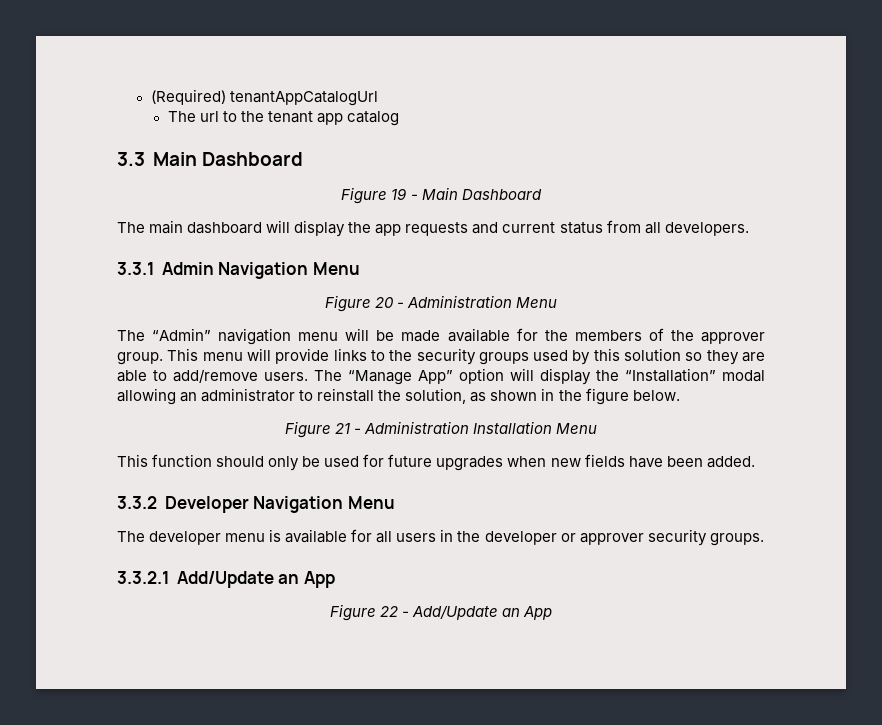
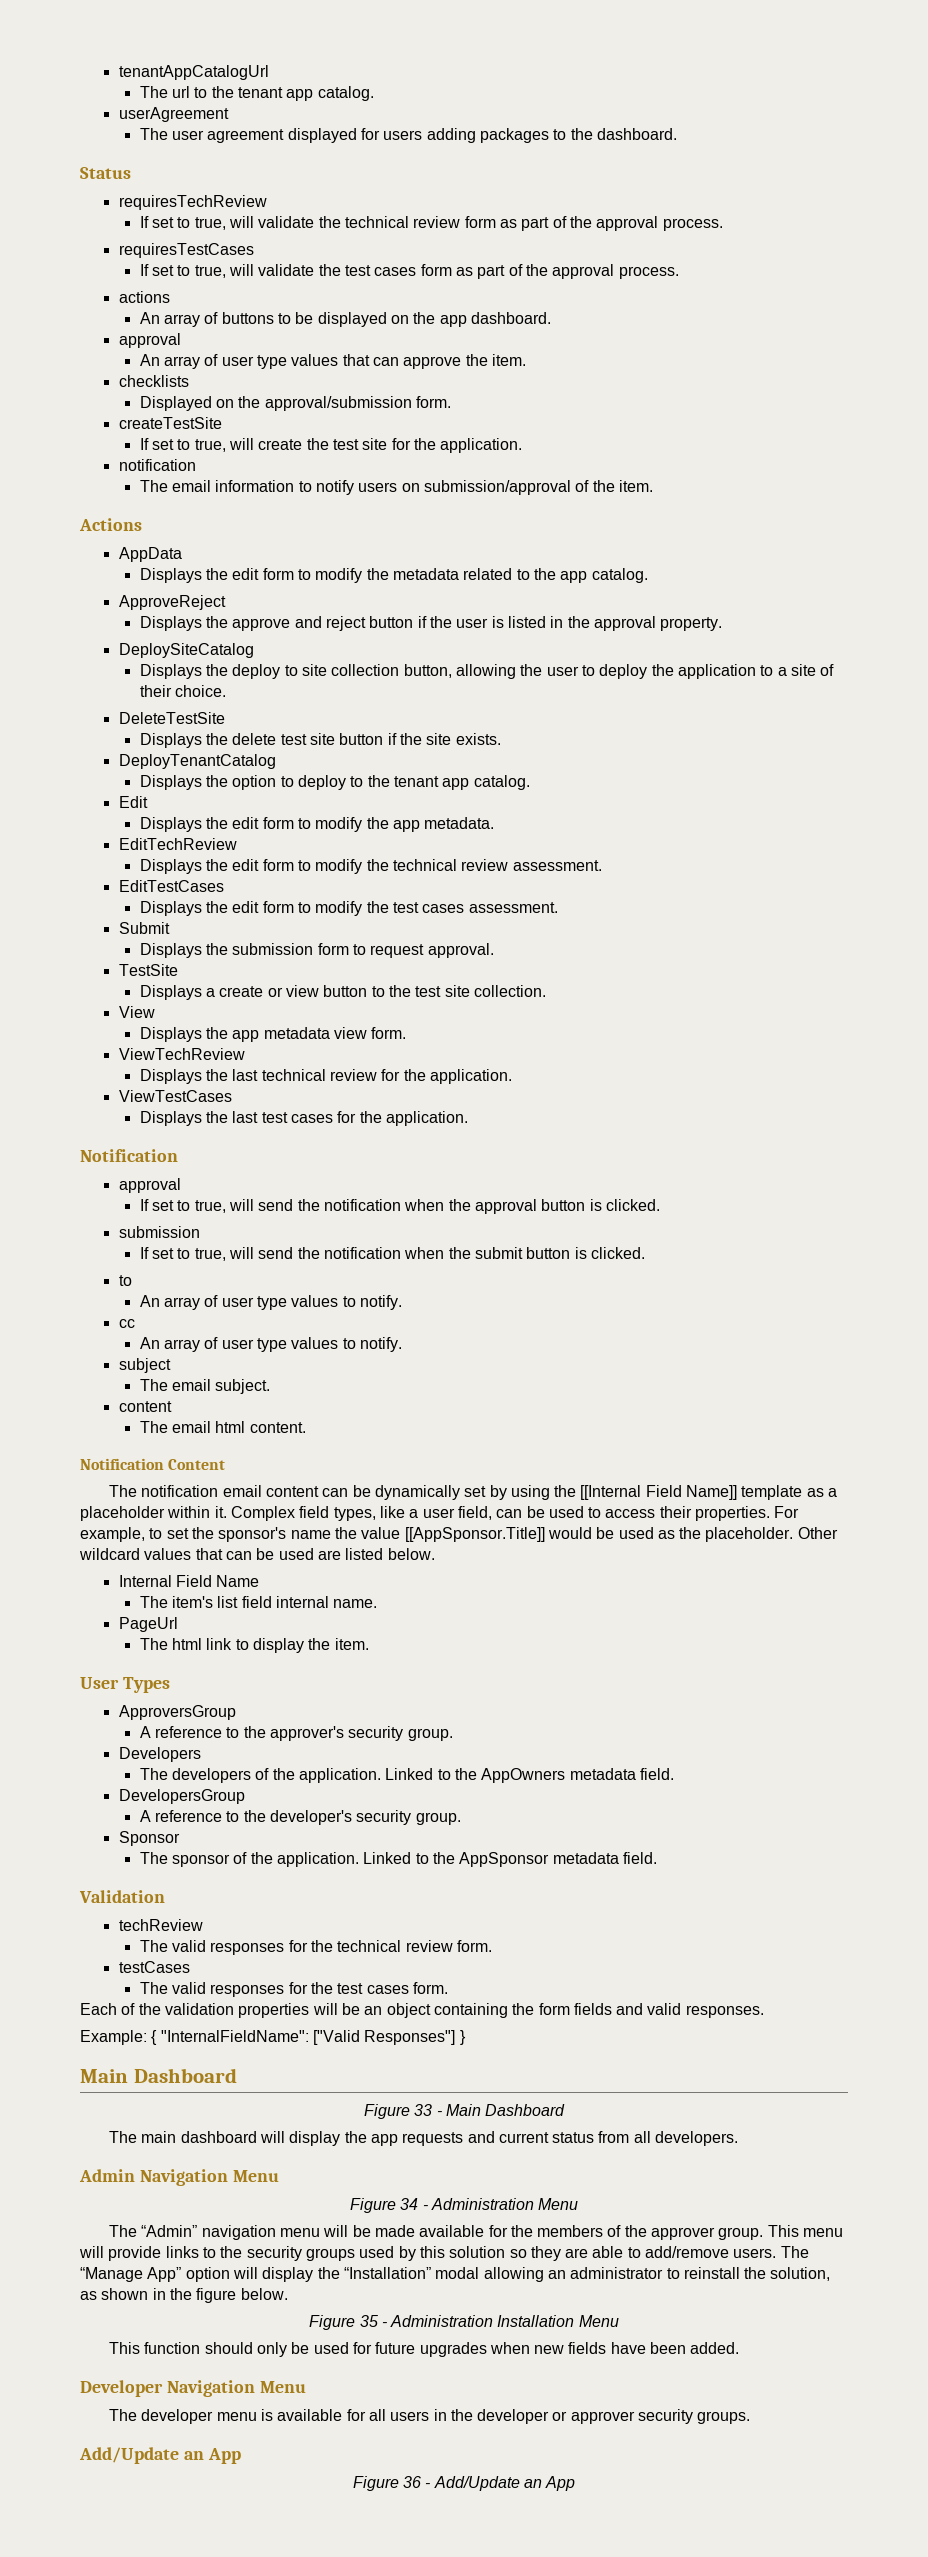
[150,89,226,105] (Required) -> (118, 72) none
[347,111,400,126] [117,152,145,166] catalog // 3.3 -> [317,86,374,101] [118,107,229,122] [139,128,678,143] [80,167,131,179] [118,195,267,210] [139,216,723,231] [118,243,254,258] [139,264,679,279] [118,291,170,303] [139,312,552,327] [118,333,181,348] [139,354,527,369] [118,375,189,387] [139,396,452,411] [118,417,222,429] [139,438,523,453] [118,459,196,471] [139,480,654,495] [79,518,142,531] [118,547,182,562] [139,568,648,583] [118,595,226,610] [139,616,723,631] [118,643,254,658] [139,664,835,679] [139,685,227,697] [118,712,225,724] [139,733,501,748] [118,754,276,769] [139,775,530,790] [118,796,148,808] [139,817,495,832] [118,838,237,850] [139,859,602,874] [118,880,224,892] [139,901,558,916] [118,922,170,934] [139,943,494,958] [118,964,178,976] [139,985,547,1000] [118,1006,155,1018] [139,1027,407,1042] [118,1048,245,1060] [139,1069,513,1084] [118,1090,232,1102] [139,1111,469,1126] [80,1149,178,1162] [118,1178,181,1193] [139,1199,661,1214] [118,1226,200,1238] [139,1247,646,1261] [118,1275,132,1286] [139,1295,403,1310] [118,1319,135,1328] [139,1337,403,1352] [118,1358,171,1373] [139,1379,271,1394] [118,1401,172,1412] [139,1421,306,1433] [80,1458,226,1470] [108,1485,838,1500] [80,1506,800,1521] [80,1527,838,1542] [79,1548,435,1560] [118,1575,260,1587] [139,1596,378,1608] [118,1617,178,1632] [139,1638,369,1653] [80,1677,170,1693] [118,1705,236,1720] [139,1726,453,1741] [118,1747,201,1762] [139,1768,675,1783] [118,1789,245,1804] [139,1810,461,1825] [118,1831,180,1846] [139,1852,658,1867] [79,1890,165,1903] [118,1919,203,1931] [139,1940,493,1955] [118,1961,190,1973] [139,1982,449,1997] [80,2003,764,2018] [80,2030,466,2045] catalog. // userAgreement // The user agreement displayed for users adding packages to the dashboard. // Status // requiresTechReview // If set to true, will validate the technical review form as part of the approval process. // requiresTestCases // If set to true, will validate the test cases form as part of the approval process. // actions // An array of buttons to be displayed on the app dashboard. // approval // An array of user type values that can approve the item. // checklists // Displayed on the approval/submission form. // createTestSite // If set to true, will create the test site for the application. // notification // The email information to notify users on submission/approval of the item. // Actions // AppData // Displays the edit form to modify the metadata related to the app catalog. // ApproveReject // Displays the approve and reject button if the user is listed in the approval property. // DeploySiteCatalog // Displays the deploy to site collection button, allowing the user to deploy the application to a site of their choice. // DeleteTestSite // Displays the delete test site button if the site exists. // DeployTenantCatalog // Displays the option to deploy to the tenant app catalog. // Edit // Displays the edit form to modify the app metadata. // EditTechReview // Displays the edit form to modify the technical review assessment. // EditTestCases // Displays the edit form to modify the test cases assessment. // Submit // Displays the submission form to request approval. // TestSite // Displays a create or view button to the test site collection. // View // Displays the app metadata view form. // ViewTechReview // Displays the last technical review for the application. // ViewTestCases // Displays the last test cases for the application. // Notification // approval // If set to true, will send the notification when the approval button is clicked. // submission // If set to true, will send the notification when the submit button is clicked. // to // An array of user type values to notify. // cc // An array of user type values to notify. // subject // The email subject. // content // The email html content. // Notification Content // The notification email content can be dynamically set by using the [[Internal Field Name]] template as a placeholder within it. Complex field types, like a user field, can be used to access their properties. For example, to set the sponsor's name the value [[AppSponsor.Title]] would be used as the placeholder. Other wildcard values that can be used are listed below. // Internal Field Name // The item's list field internal name. // PageUrl // The html link to display the item. // User Types // ApproversGroup // A reference to the approver's security group. // Developers // The developers of the application. Linked to the AppOwners metadata field. // DevelopersGroup // A reference to the developer's security group. // Sponsor // The sponsor of the application. Linked to the AppSponsor metadata field. // Validation // techReview // The valid responses for the technical review form. // testCases // The valid responses for the test cases form. // Each of the validation properties will be an object containing the form fields and valid responses. // Example: { "InternalFieldName": ["Valid Responses"] } //
[391,188,408,200] 19 -> [414,2104,433,2116] 33
[117,262,154,275] 3.3.1 -> (739, 2138) none
[374,297,394,308] 20 -> [400,2198,419,2210] 34
[334,423,350,434] 21 -> [359,2315,378,2327] 35
[117,496,157,509] 3.3.2 -> (740, 2348) none
[117,571,169,584] 3.3.2.1 -> (751, 2417) none
[379,606,398,617] 22 -> [403,2476,422,2488] 36

